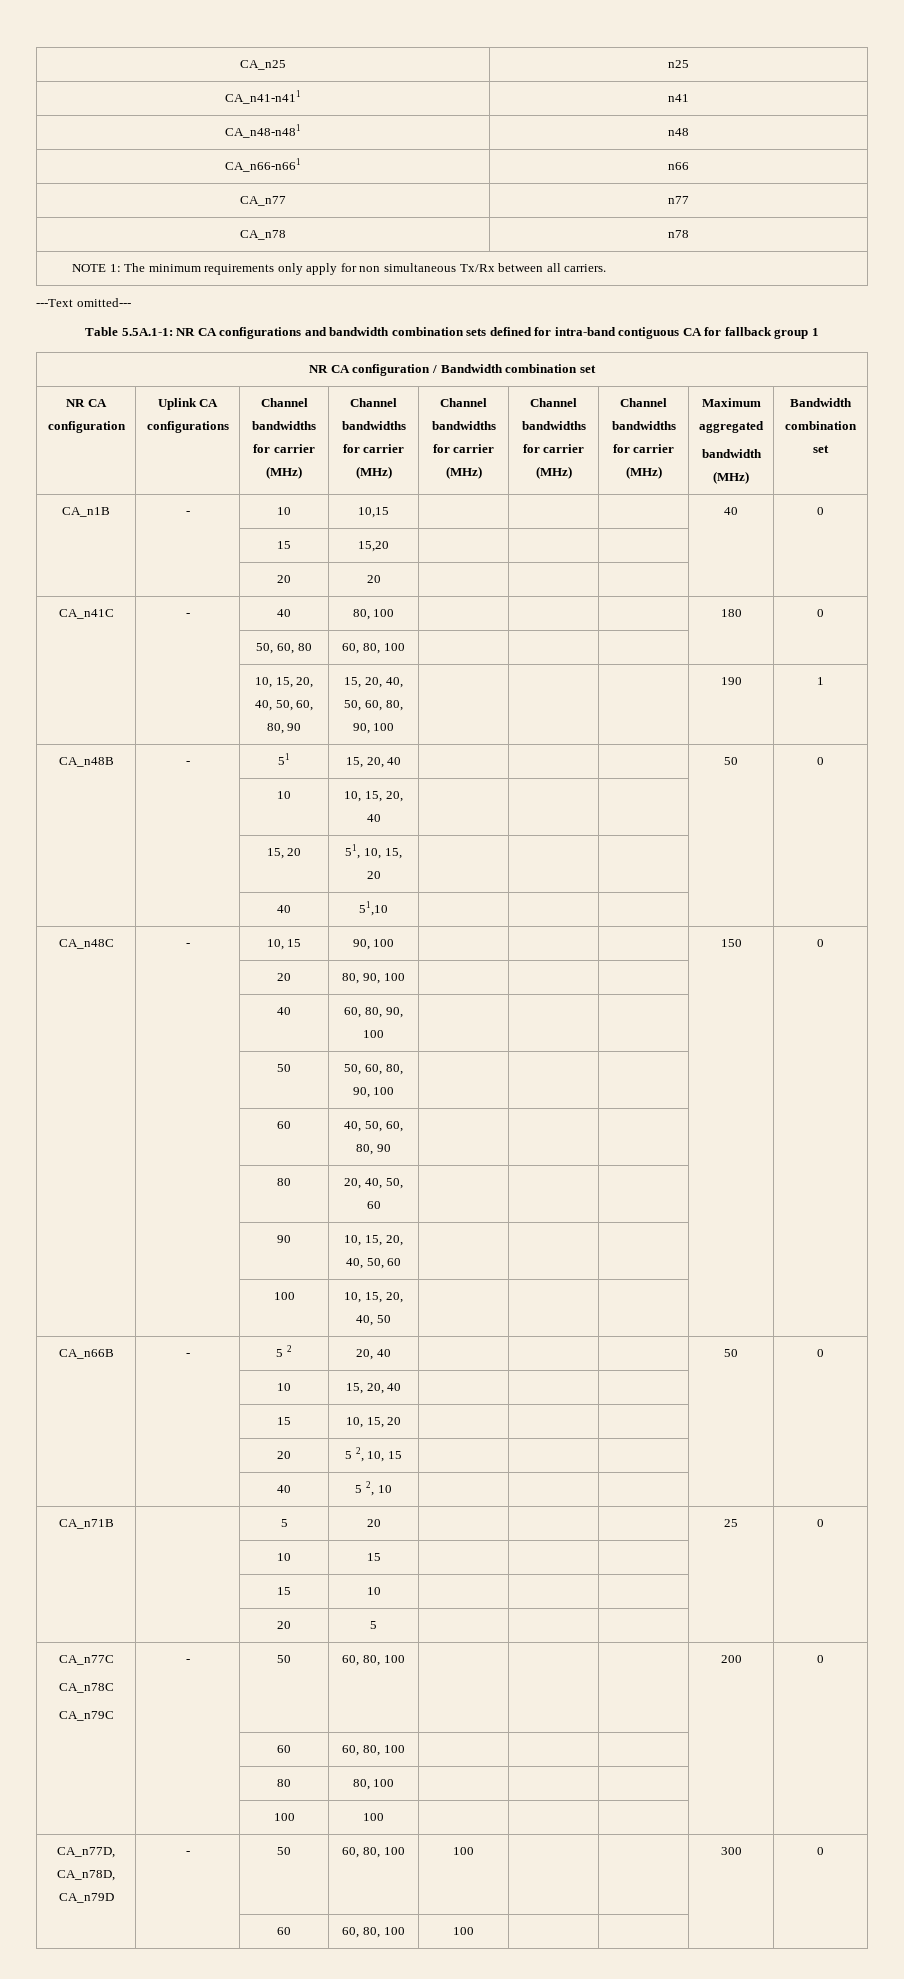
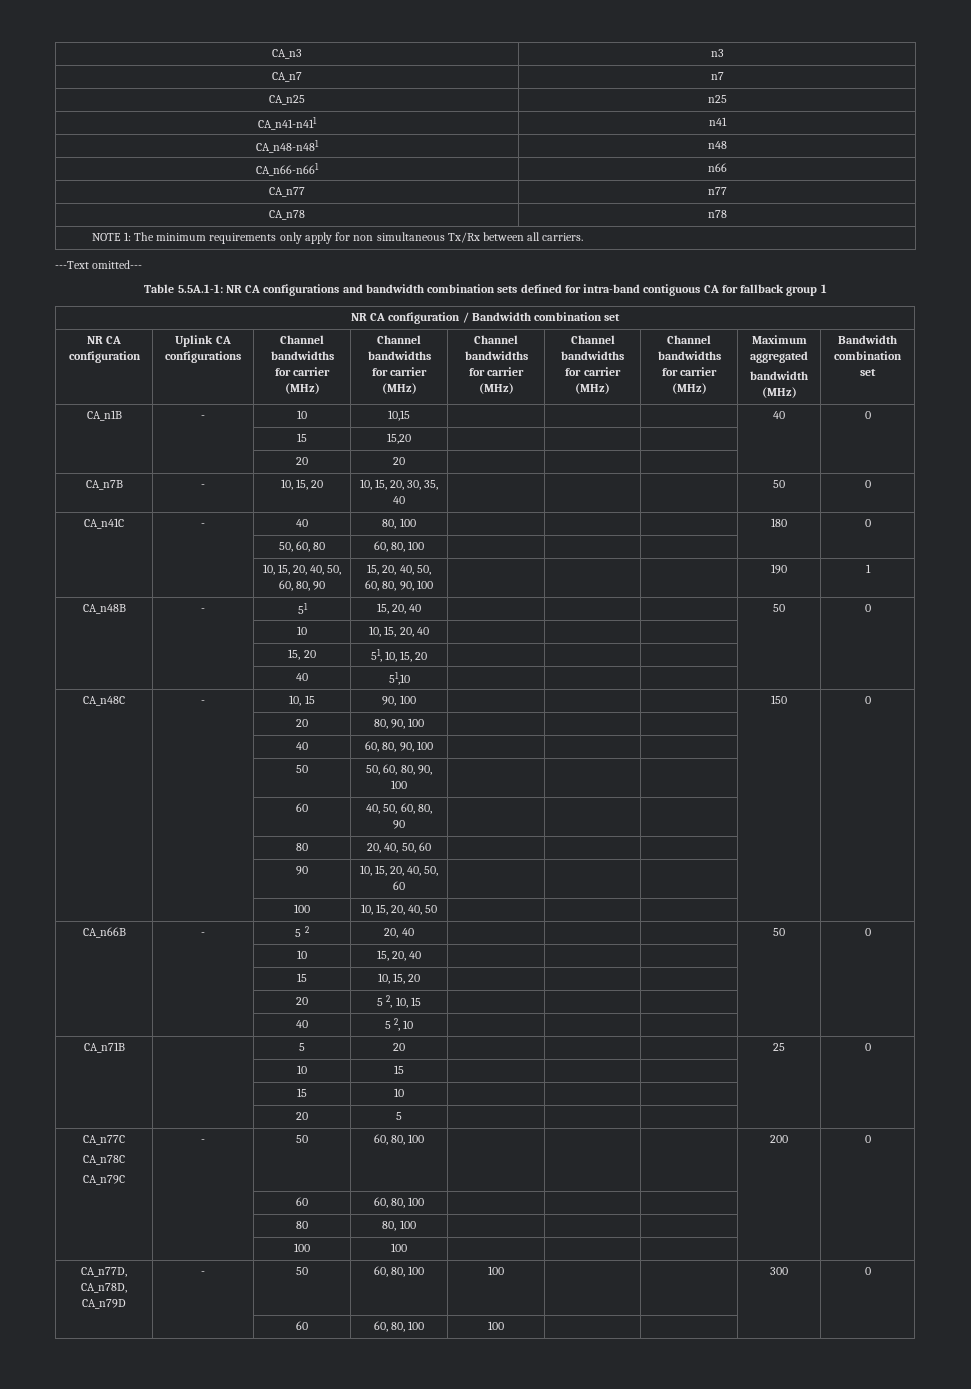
(240, 65) none -> [272,49,302,59] [710,49,724,57] [272,72,302,82] [710,72,724,80] CA_n3 | n3 // CA_n7 | n7 //
(381, 579) none -> [85,480,123,490] [201,484,205,488] [280,479,324,490] [359,479,439,490] [393,496,405,504] [773,480,785,488] [864,480,871,488] // CA_n7B | - | 10, 15, 20 | 10, 15, 20, 30, 35, 40 | | | | 50 | 0

